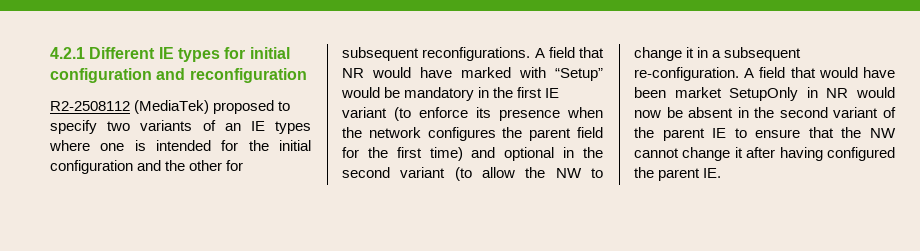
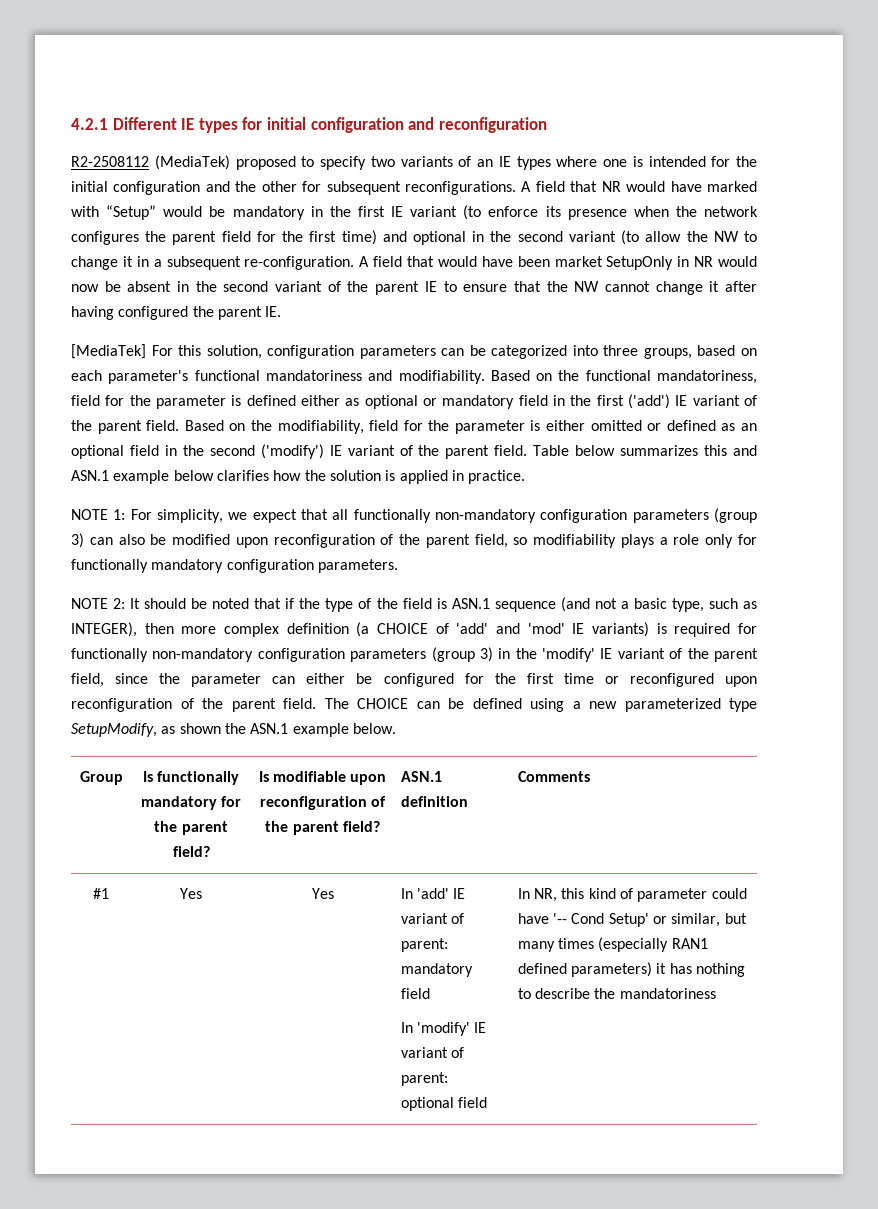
(722, 173) none -> [71,344,758,359] [71,370,757,384] [71,394,758,409] [71,420,758,434] [71,444,757,459] [71,470,526,484] [71,508,757,523] [71,533,757,548] [71,559,398,573] [71,597,757,612] [71,622,757,637] [71,647,758,662] [71,673,757,687] [71,698,757,712] [71,723,396,737] [79,771,123,785] [142,771,240,785] [140,796,242,810] [154,821,228,835] [172,846,210,857] [258,771,387,785] [259,796,387,810] [265,821,380,835] [400,771,442,782] [400,796,468,807] [517,771,590,782] [93,888,109,899] [180,888,202,899] [311,888,334,899] [400,888,466,899] [400,913,464,924] [400,938,448,952] [400,963,473,977] [400,988,430,999] [400,1022,487,1036] [400,1047,464,1058] [400,1072,448,1086] [400,1097,487,1111] [517,888,747,902] [517,913,747,927] [517,937,708,952] [517,962,745,977] [517,988,716,999] // [MediaTek] For this solution, configuration parameters can be categorized into three groups, based on each parameter's functional mandatoriness and modifiability. Based on the functional mandatoriness, field for the parameter is defined either as optional or mandatory field in the first ('add') IE variant of the parent field. Based on the modifiability, field for the parameter is either omitted or defined as an optional field in the second ('modify') IE variant of the parent field. Table below summarizes this and ASN.1 example below clarifies how the solution is applied in practice. // NOTE 1: For simplicity, we expect that all functionally non-mandatory configuration parameters (group 3) can also be modified upon reconfiguration of the parent field, so modifiability plays a role only for functionally mandatory configuration parameters. // NOTE 2: It should be noted that if the type of the field is ASN.1 sequence (and not a basic type, such as INTEGER), then more complex definition (a CHOICE of 'add' and 'mod' IE variants) is required for functionally non-mandatory configuration parameters (group 3) in the 'modify' IE variant of the parent field, since the parameter can either be configured for the first time or reconfigured upon reconfiguration of the parent field. The CHOICE can be defined using a new parameterized type SetupModify, as shown the ASN.1 example below. // Group | Is functionally mandatory for the parent field? | Is modifiable upon reconfiguration of the parent field? | ASN.1 definition | Comments // #1 | Yes | Yes | In 'add' IE variant of parent: mandatory field // In 'modify' IE variant of parent: optional field | In NR, this kind of parameter could have '-- Cond Setup' or similar, but many times (especially RAN1 defined parameters) it has nothing to describe the mandatoriness

